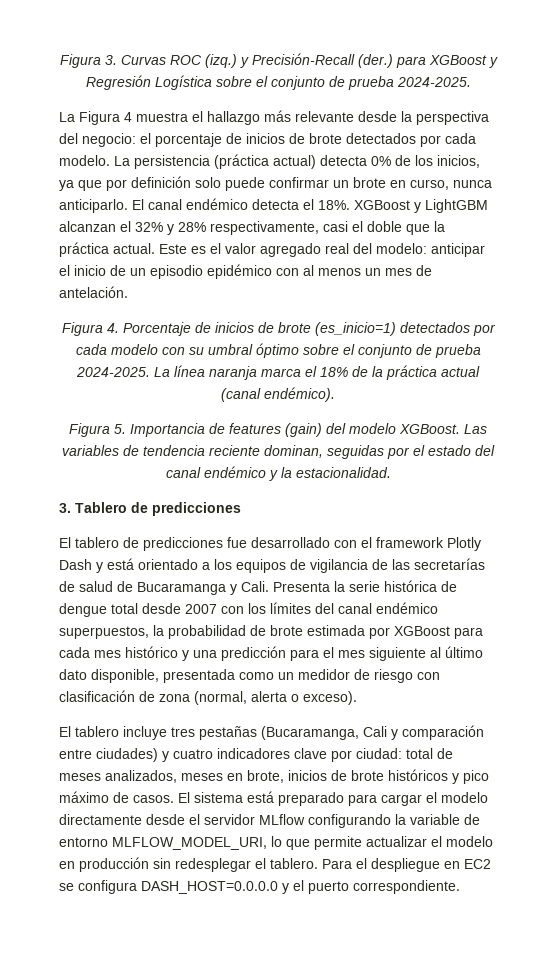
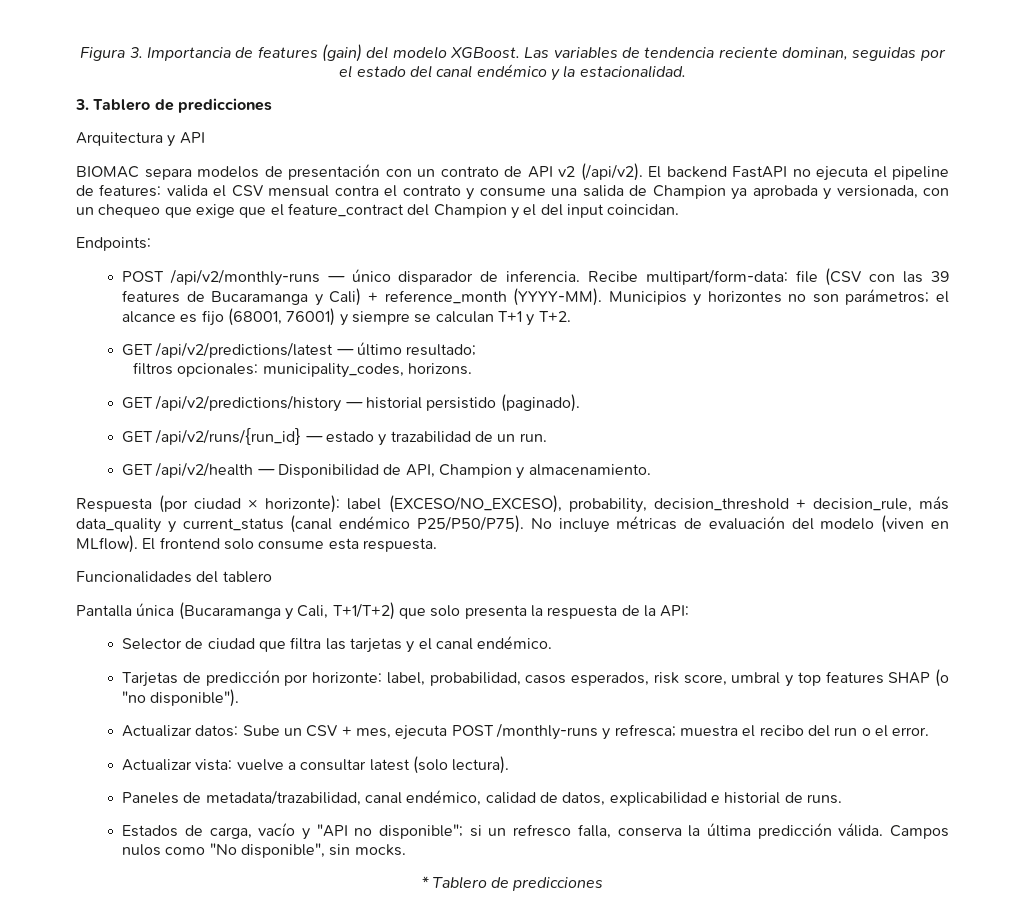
[120,53,498,68] [85,75,471,90] [59,110,489,125] [59,133,476,147] [59,154,480,169] [59,176,492,191] [59,198,488,213] [59,221,445,235] [59,242,485,257] [59,264,432,279] [59,286,128,298] [61,322,496,336] [75,343,481,358] [76,365,480,380] [221,387,335,402] [69,423,126,437] Curvas ROC (izq.) y Precisión-Recall (der.) para XGBoost y Regresión Logística sobre el conjunto de prueba 2024-2025. // La Figura 4 muestra el hallazgo más relevante desde la perspectiva del negocio: el porcentaje de inicios de brote detectados por cada modelo. La persistencia (práctica actual) detecta 0% de los inicios, ya que por definición solo puede confirmar un brote en curso, nunca anticiparlo. El canal endémico detecta el 18%. XGBoost y LightGBM alcanzan el 32% y 28% respectivamente, casi el doble que la práctica actual. Este es el valor agregado real del modelo: anticipar el inicio de un episodio epidémico con al menos un mes de antelación. // Figura 4. Porcentaje de inicios de brote (es_inicio=1) detectados por cada modelo con su umbral óptimo sobre el conjunto de prueba 2024-2025. La línea naranja marca el 18% de la práctica actual (canal endémico). // Figura 5. -> (143, 52) none
[59,537,481,551] [59,558,485,573] [59,580,457,595] [59,602,438,617] [59,625,483,639] [59,646,483,661] [59,669,440,683] [59,690,357,705] [59,725,484,740] [59,748,453,762] [59,769,489,784] [59,791,488,806] [59,814,480,828] [59,836,493,850] [59,857,491,872] [59,880,460,894] El tablero de predicciones fue desarrollado con el framework Plotly Dash y está orientado a los equipos de vigilancia de las secretarías de salud de Bucaramanga y Cali. Presenta la serie histórica de dengue total desde 2007 con los límites del canal endémico superpuestos, la probabilidad de brote estimada por XGBoost para cada mes histórico y una predicción para el mes siguiente al último dato disponible, presentada como un medidor de riesgo con clasificación de zona (normal, alerta o exceso). // El tablero incluye tres pestañas (Bucaramanga, Cali y comparación entre ciudades) y cuatro indicadores clave por ciudad: total de meses analizados, meses en brote, inicios de brote históricos y pico máximo de casos. El sistema está preparado para cargar el modelo directamente desde el servidor MLflow configurando la variable de entorno MLFLOW_MODEL_URI, lo que permite actualizar el modelo en producción sin redesplegar el tablero. Para el despliegue en EC2 se configura DASH_HOST=0.0.0.0 y el puerto correspondiente. -> [76,132,205,147] [76,163,949,181] [76,184,950,200] [76,203,680,219] [76,237,151,251] [122,268,950,286] [122,288,950,306] [122,308,571,326] [122,342,477,358] [133,362,473,378] [122,394,580,412] [122,428,547,446] [122,462,651,479] [76,495,950,513] [76,515,950,533] [76,535,437,553] [76,571,272,583] [76,602,690,620] [122,636,553,653] [122,669,950,687] [122,689,240,707] [122,723,930,740] [122,756,510,774] [122,790,842,806] [122,823,950,840] [122,843,406,858] [421,876,604,891] Arquitectura y API // BIOMAC separa modelos de presentación con un contrato de API v2 (/api/v2). El backend FastAPI no ejecuta el pipeline de features: valida el CSV mensual contra el contrato y consume una salida de Champion ya aprobada y versionada, con un chequeo que exige que el feature_contract del Champion y el del input coincidan. // Endpoints: // POST /api/v2/monthly-runs — único disparador de inferencia. Recibe multipart/form-data: file (CSV con las 39 features de Bucaramanga y Cali) + reference_month (YYYY-MM). Municipios y horizontes no son parámetros; el alcance es fijo (68001, 76001) y siempre se calculan T+1 y T+2. // GET /api/v2/predictions/latest — último resultado; // filtros opcionales: municipality_codes, horizons. // GET /api/v2/predictions/history — historial persistido (paginado). // GET /api/v2/runs/{run_id} — estado y trazabilidad de un run. // GET /api/v2/health — Disponibilidad de API, Champion y almacenamiento. // Respuesta (por ciudad × horizonte): label (EXCESO/NO_EXCESO), probability, decision_threshold + decision_rule, más data_quality y current_status (canal endémico P25/P50/P75). No incluye métricas de evaluación del modelo (viven en MLflow). El frontend solo consume esta respuesta. // Funcionalidades del tablero // Pantalla única (Bucaramanga y Cali, T+1/T+2) que solo presenta la respuesta de la API: // Selector de ciudad que filtra las tarjetas y el canal endémico. // Tarjetas de predicción por horizonte: label, probabilidad, casos esperados, risk score, umbral y top features SHAP (o "no disponible"). // Actualizar datos: Sube un CSV + mes, ejecuta POST /monthly-runs y refresca; muestra el recibo del run o el error. // Actualizar vista: vuelve a consultar latest (solo lectura). // Paneles de metadata/trazabilidad, canal endémico, calidad de datos, explicabilidad e historial de runs. // Estados de carga, vacío y "API no disponible"; si un refresco falla, conserva la última predicción válida. Campos nulos como "No disponible", sin mocks. // * Tablero de predicciones

